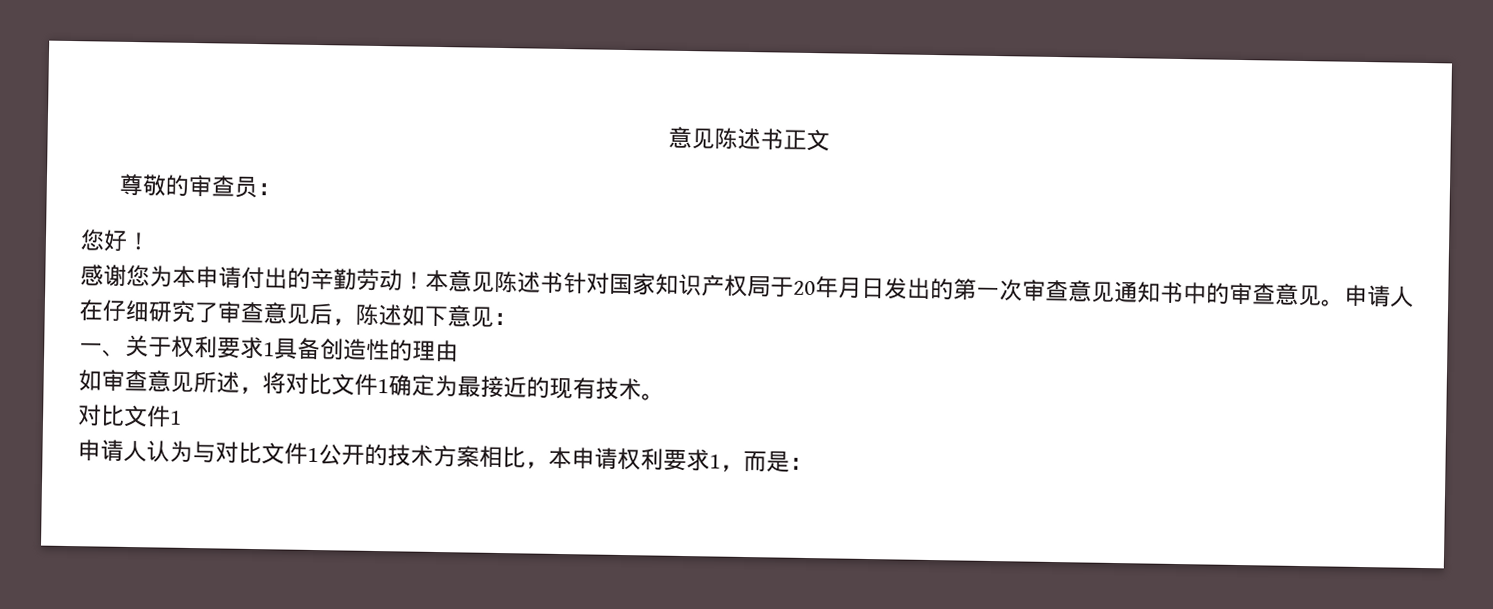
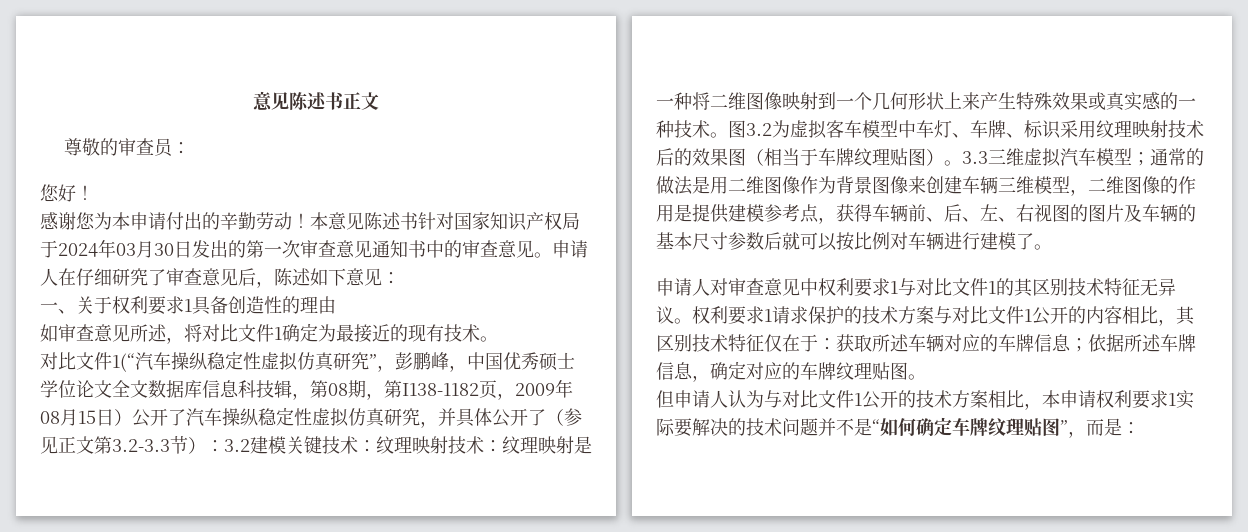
[793,276,862,299] 20年月 -> [58,239,174,258] 2024年03月30
[169,410,182,425] 1 // -> [112,351,575,372] [40,379,573,400] [40,407,582,428] [40,436,592,454] [656,92,1196,111] [656,120,1204,139] [656,148,1204,167] [656,176,1196,196] [656,204,1196,224] [656,232,1052,251] [656,278,1176,297] [656,306,1195,326] [656,334,1196,352] [656,361,926,382] [656,390,674,408] 1(“汽车操纵稳定性虚拟仿真研究”，彭鹏峰，中国优秀硕士学位论文全文数据库信息科技辑，第08期，第I138-1182页，2009年08月15日）公开了汽车操纵稳定性虚拟仿真研究，并具体公开了（参见正文第3.2-3.3节）：3.2建模关键技术：纹理映射技术：纹理映射是一种将二维图像映射到一个几何形状上来产生特殊效果或真实感的一种技术。图3.2为虚拟客车模型中车灯、车牌、标识采用纹理映射技术后的效果图（相当于车牌纹理贴图）。3.3三维虚拟汽车模型；通常的做法是用二维图像作为背景图像来创建车辆三维模型，二维图像的作用是提供建模参考点，获得车辆前、后、左、右视图的图片及车辆的基本尺寸参数后就可以按比例对车辆进行建模了。 // 申请人对审查意见中权利要求1与对比文件1的其区别技术特征无异议。权利要求1请求保护的技术方案与对比文件1公开的内容相比，其区别技术特征仅在于：获取所述车辆对应的车牌信息；依据所述车牌信息，确定对应的车牌纹理贴图。 // 但
(721, 461) none -> [1176,390,1194,409] [656,417,1068,437] 实际要解决的技术问题并不是“如何确定车牌纹理贴图”

